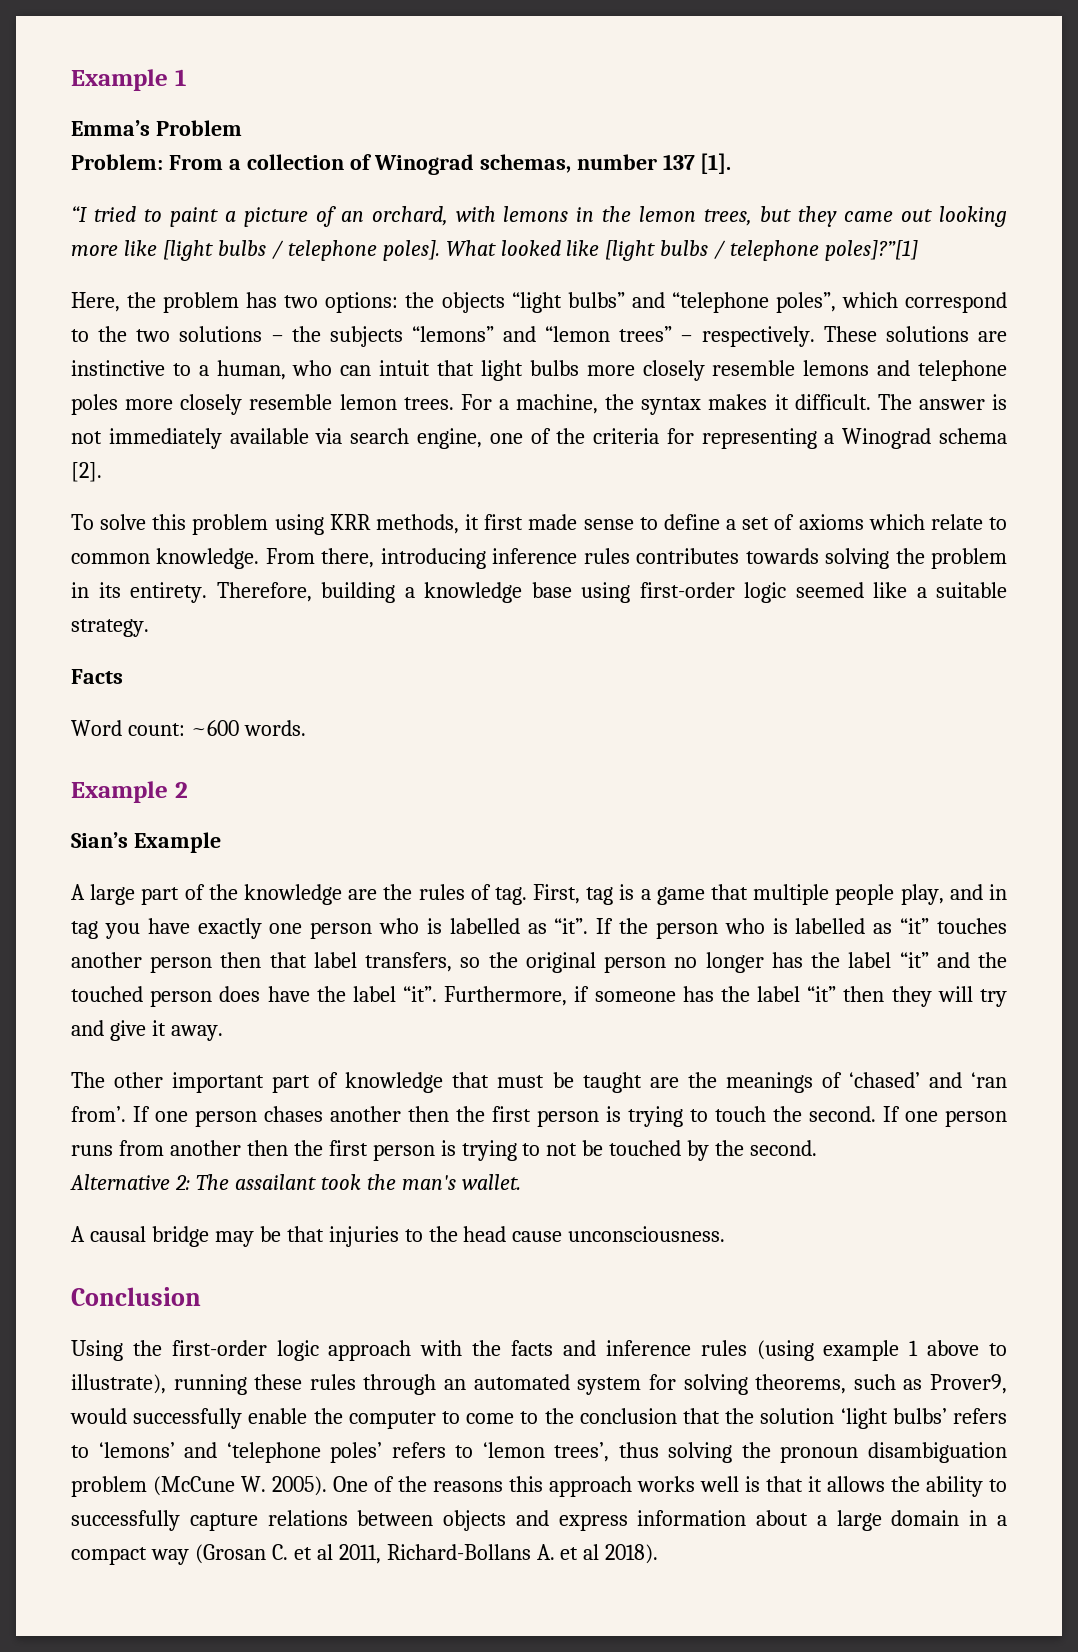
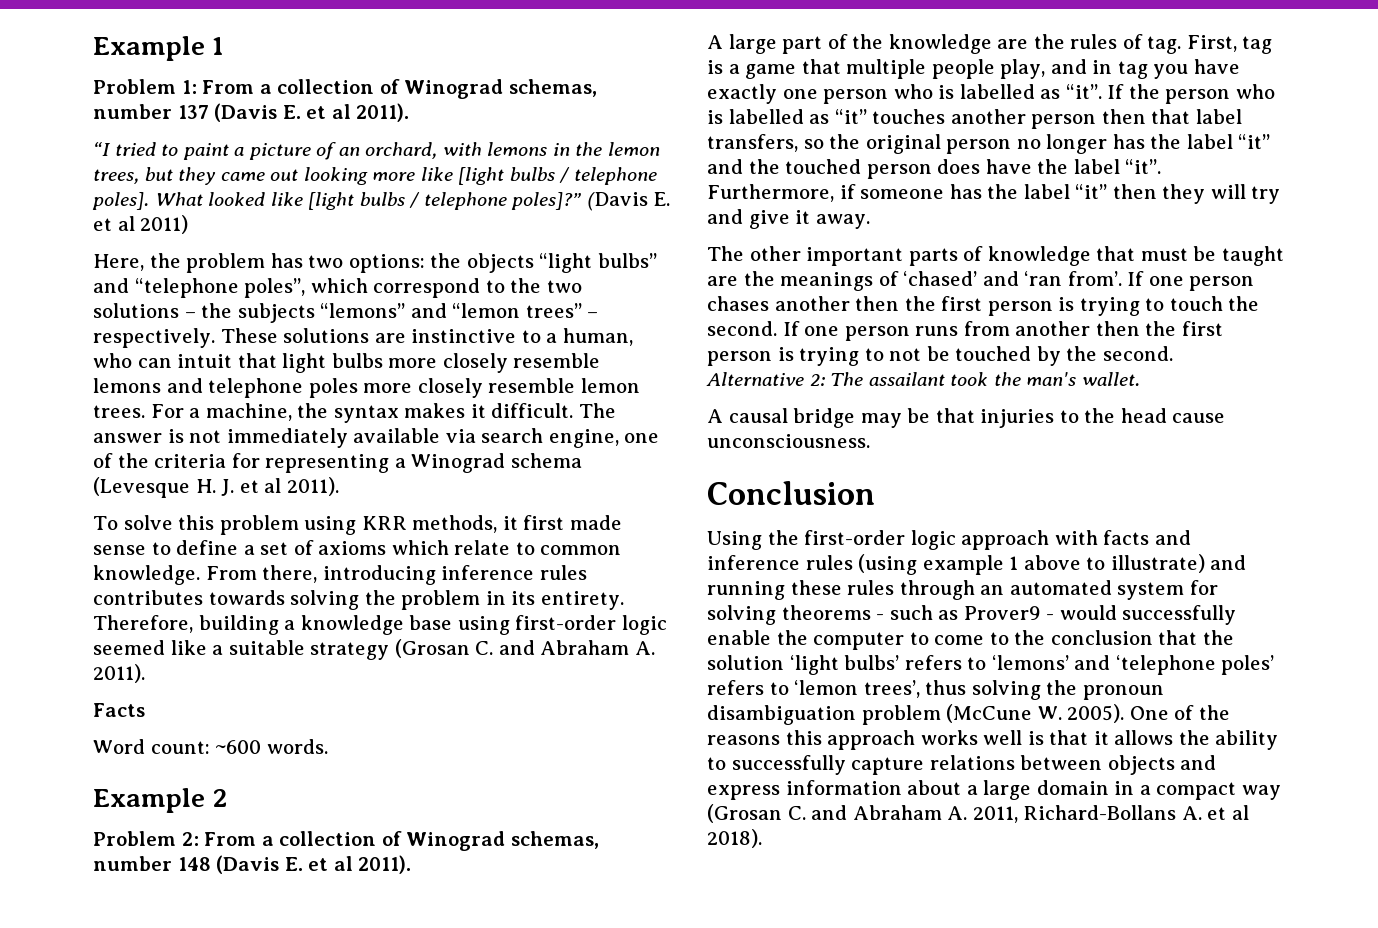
[71,120,242,136] [71,154,163,170] Emma’s Problem // Problem: -> [93,79,197,94] Problem 1:
[700,153,732,174] [1]. -> [214,103,410,122] (Davis E. et al 2011).
[825,240,919,261] poles]?”[1] -> [511,192,671,211] [93,215,189,234] poles]?” (Davis E. et al 2011)
[71,462,102,482] [2]. -> [93,477,339,498] (Levesque H. J. et al 2011).
[71,619,149,637] strategy. -> [310,639,655,660] [93,664,145,683] strategy (Grosan C. and Abraham A. 2011).
[71,832,221,853] Sian’s Example -> [93,831,599,851] [93,855,412,874] Problem 2: From a collection of Winograd schemas, number 148 (Davis E. et al 2011).
[272,1075,311,1093] part -> [908,248,958,266] parts
[472,1340,502,1356] the -> (1098, 537) none
[71,1374,166,1394] illustrate), -> [1110,554,1247,573] illustrate) and
[755,1374,1008,1394] theorems, such as Prover9, -> [781,605,1055,620] theorems - such as Prover9 -
[293,1544,333,1560] et al -> [811,805,968,820] and Abraham A.

